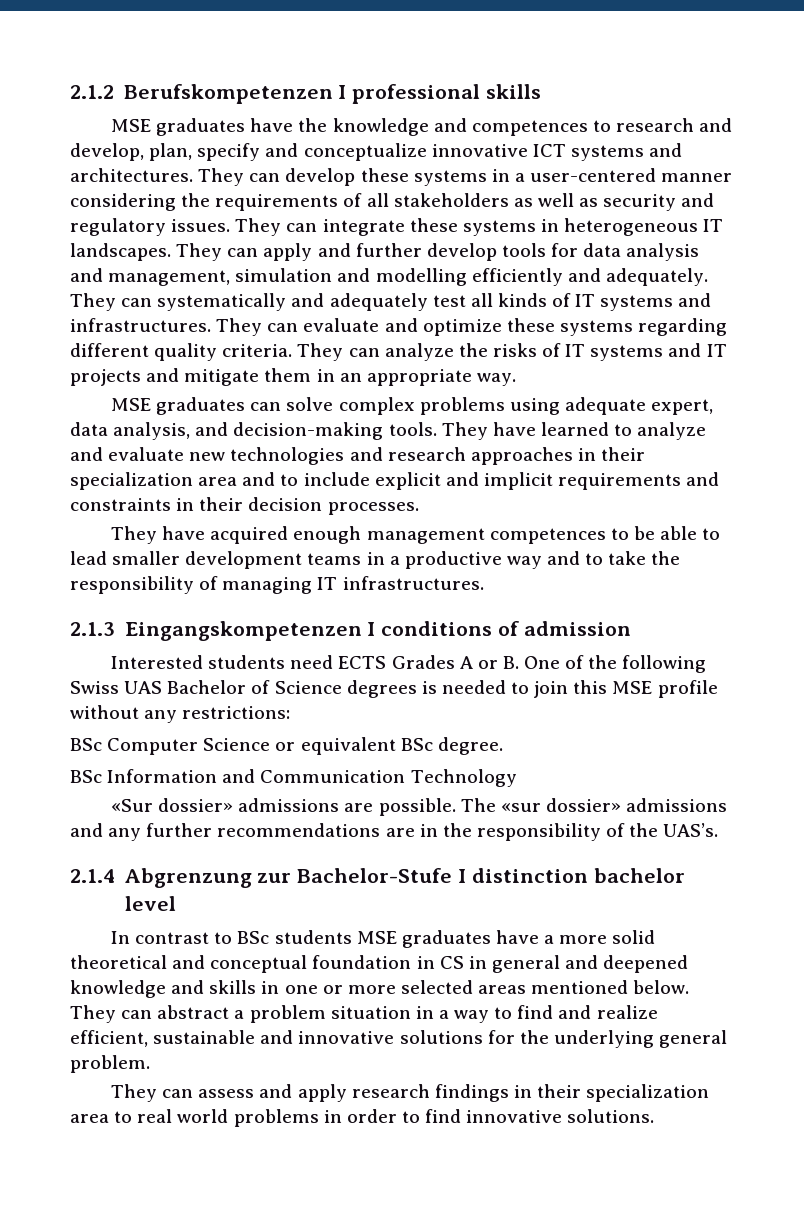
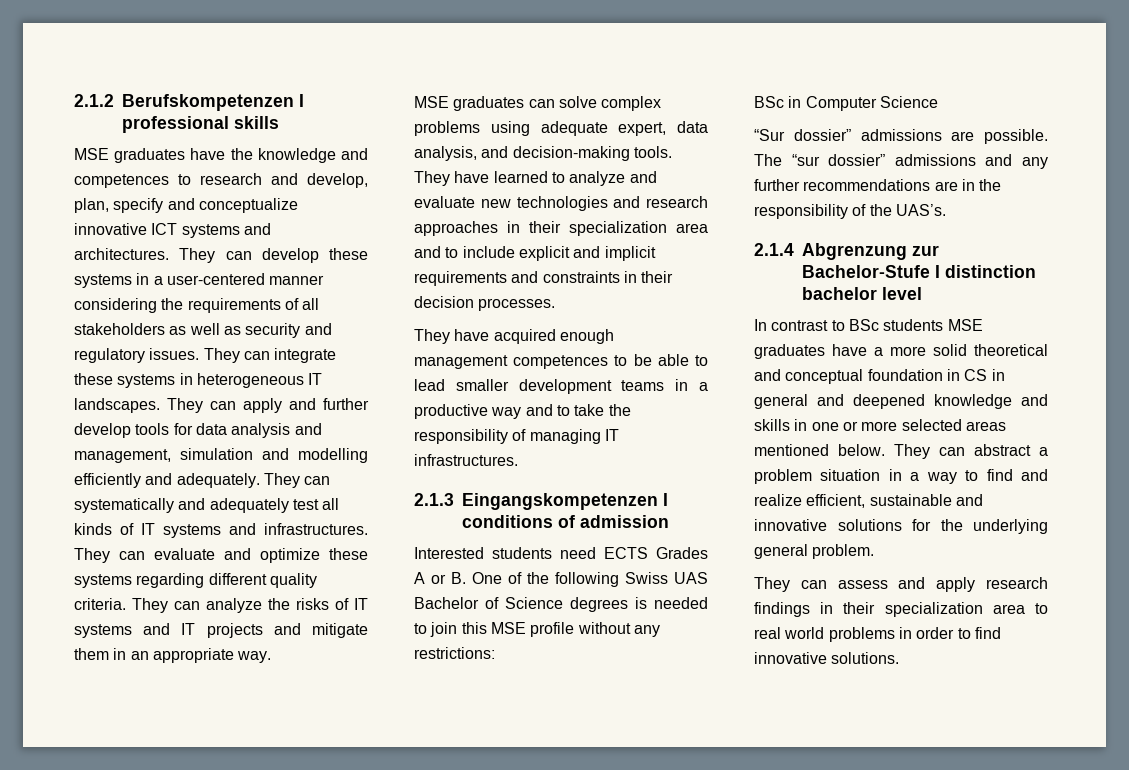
(102, 744) none -> [788,96,802,108] in
[275,737,503,755] [70,769,517,787] [111,798,234,812] or equivalent BSc degree. // BSc Information and Communication Technology // «Sur dossier» -> [754,129,851,141] // “Sur dossier”
[500,798,621,812] «sur dossier» -> [791,154,886,166] “sur dossier”

